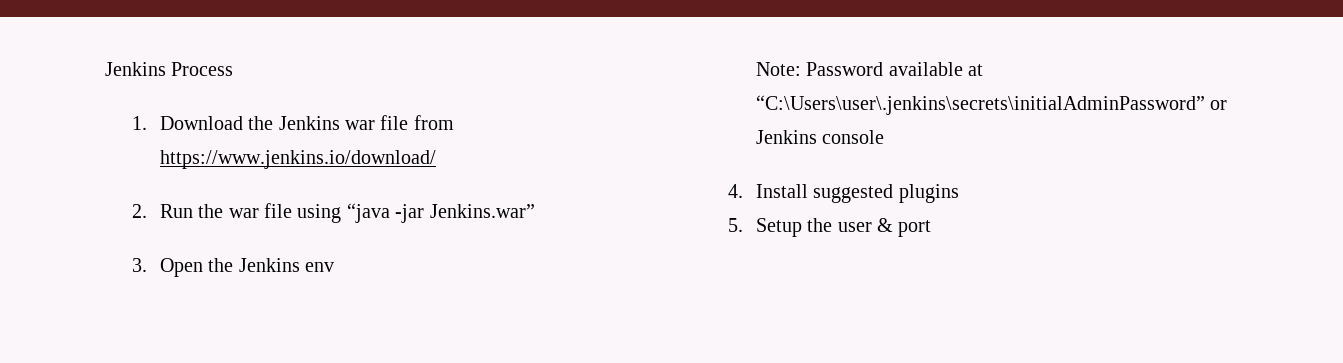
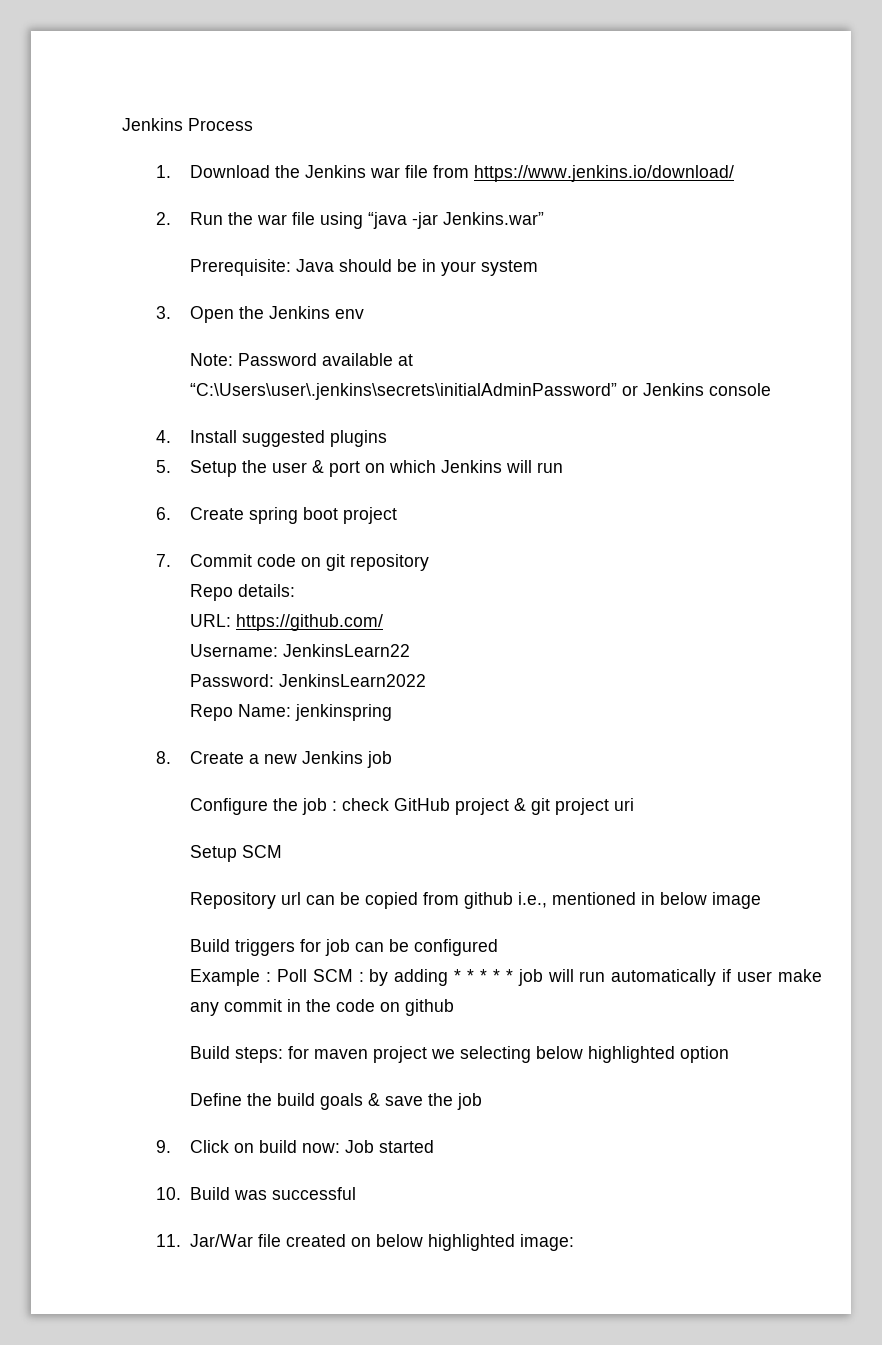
(535, 211) none -> [190,259,539,276] // Prerequisite: Java should be in your system
(932, 228) none -> [365,460,564,473] [156,507,398,524] [156,554,430,571] [190,584,296,601] [190,614,384,631] [190,644,411,657] [190,674,427,687] [190,704,393,721] [156,751,393,768] [190,798,635,815] [190,845,283,862] [190,892,762,909] [190,939,499,956] [190,969,822,986] [190,999,455,1016] [190,1046,730,1063] [190,1093,483,1110] [156,1140,435,1153] [156,1187,357,1200] [156,1234,575,1251] on which Jenkins will run // 6. Create spring boot project // 7. Commit code on git repository // Repo details: // URL: https://github.com/ // Username: JenkinsLearn22 // Password: JenkinsLearn2022 // Repo Name: jenkinspring // 8. Create a new Jenkins job // Configure the job : check GitHub project & git project uri // Setup SCM // Repository url can be copied from github i.e., mentioned in below image // Build triggers for job can be configured // Example : Poll SCM : by adding * * * * * job will run automatically if user make any commit in the code on github // Build steps: for maven project we selecting below highlighted option // Define the build goals & save the job // 9. Click on build now: Job started // 10. Build was successful // 11. Jar/War file created on below highlighted image:

